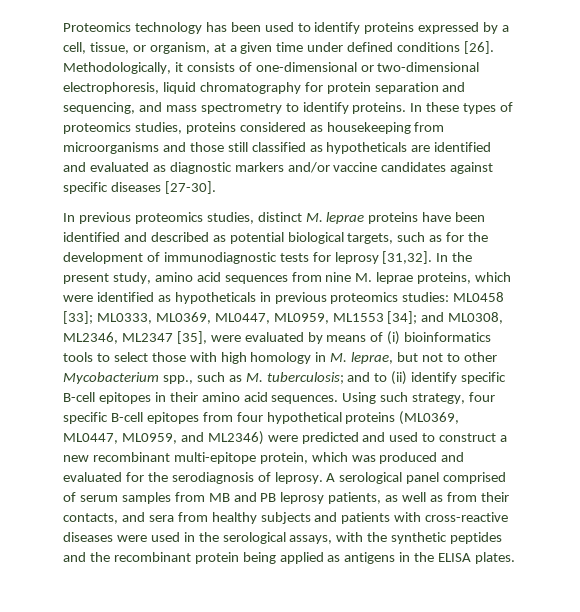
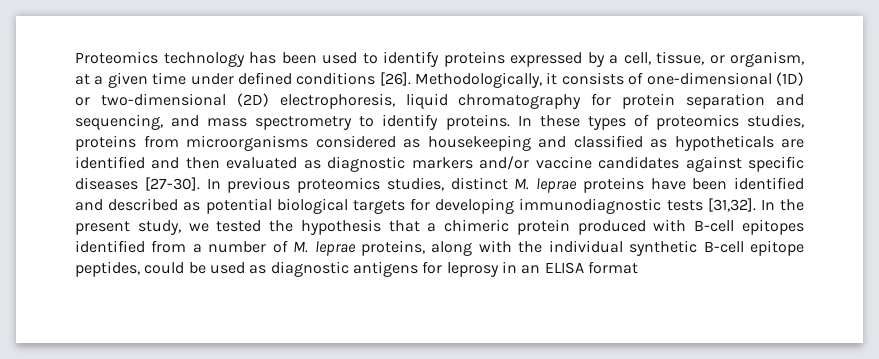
(357, 67) none -> [776,72,805,86] (1D)
(480, 67) none -> [236,93,269,107] (2D)
(236, 128) none -> [143,135,308,151] from microorganisms
[414,122,445,132] [63,142,248,154] from microorganisms and those still -> [538,136,566,148] and
(86, 167) none -> [185,157,220,169] then
(216, 187) // -> (200, 184) none
[347,232,489,244] [63,252,379,264] targets, such as for the development of immunodiagnostic tests for leprosy -> [352,198,703,214] targets for developing immunodiagnostic tests
[154,272,512,284] [63,292,505,304] [63,311,504,324] [63,331,492,345] [63,352,497,364] [63,371,507,385] [63,392,496,404] [63,411,460,425] [63,431,508,445] [63,452,465,464] [63,472,507,484] [63,492,509,504] [63,512,509,524] [63,532,503,544] [63,552,516,564] amino acid sequences from nine M. leprae proteins, which were identified as hypotheticals in previous proteomics studies: ML0458 [33]; ML0333, ML0369, ML0447, ML0959, ML1553 [34]; and ML0308, ML2346, ML2347 [35], were evaluated by means of (i) bioinformatics tools to select those with high homology in M. leprae, but not to other Mycobacterium spp., such as M. tuberculosis; and to (ii) identify specific B-cell epitopes in their amino acid sequences. Using such strategy, four specific B-cell epitopes from four hypothetical proteins (ML0369, ML0447, ML0959, and ML2346) were predicted and used to construct a new recombinant multi-epitope protein, which was produced and evaluated for the serodiagnosis of leprosy. A serological panel comprised of serum samples from MB and PB leprosy patients, as well as from their contacts, and sera from healthy subjects and patients with cross-reactive diseases were used in the serological assays, with the synthetic peptides and the recombinant protein being applied as antigens in the ELISA plates. -> [188,219,804,235] [75,240,805,256] [75,261,638,277] we tested the hypothesis that a chimeric protein produced with B-cell epitopes identified from a number of M. leprae proteins, along with the individual synthetic B-cell epitope peptides, could be used as diagnostic antigens for leprosy in an ELISA format

